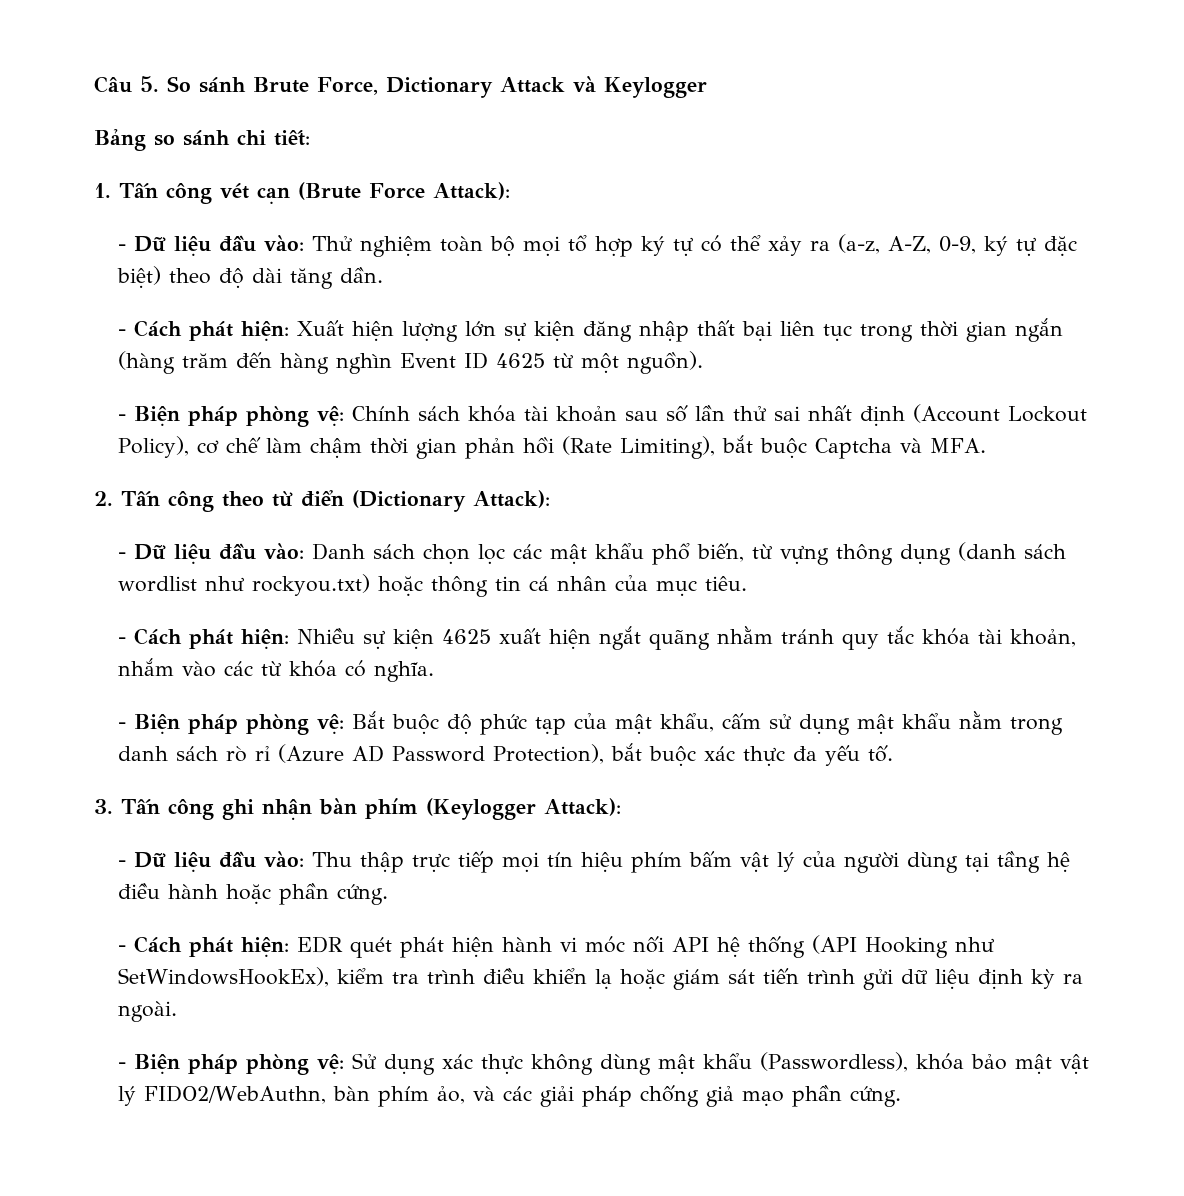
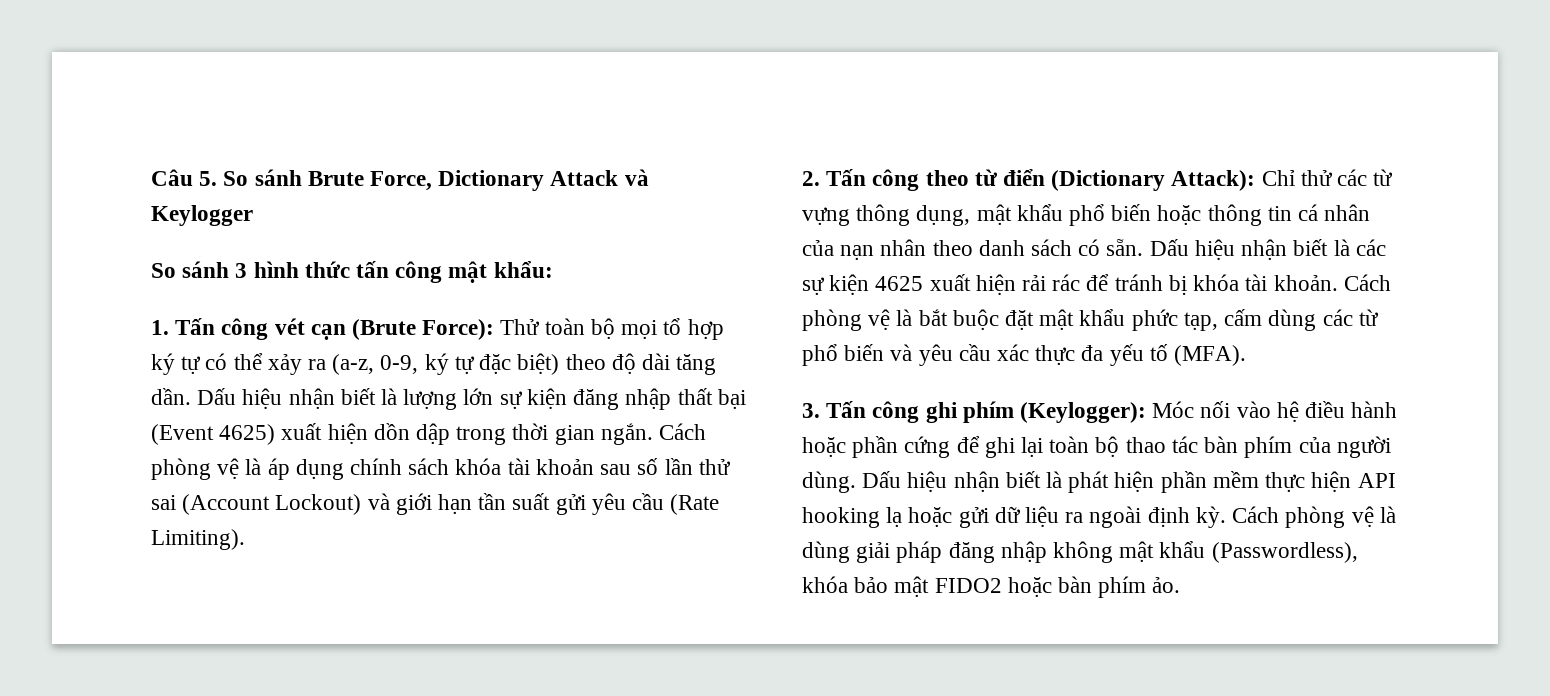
[94,129,310,151] Bảng so sánh chi tiết: -> [151,261,553,283] So sánh 3 hình thức tấn công mật khẩu:
[369,182,510,200] [118,235,433,257] Force Attack): // - Dữ liệu đầu vào: Thử nghiệm -> [422,319,541,340] Force): Thử
[888,236,932,254] A-Z, -> (375, 364) none
[118,320,395,341] // - Cách phát hiện: Xuất hiện -> [197,388,398,409] Dấu hiệu nhận biết là
[780,318,1064,342] [118,351,704,374] [118,406,411,427] liên tục trong thời gian ngắn (hàng trăm đến hàng nghìn Event ID 4625 từ một nguồn). // - Biện pháp phòng vệ: Chính -> [151,423,707,445] [151,458,403,480] (Event 4625) xuất hiện dồn dập trong thời gian ngắn. Cách phòng vệ là áp dụng chính
[808,404,1088,426] [118,435,987,459] nhất định (Account Lockout Policy), cơ chế làm chậm thời gian phản hồi (Rate Limiting), bắt buộc Captcha và MFA. -> [182,493,720,515] [151,529,245,550] (Account Lockout) và giới hạn tần suất gửi yêu cầu (Rate Limiting).
[118,542,1067,565] [118,574,371,596] // - Dữ liệu đầu vào: Danh sách chọn lọc các mật khẩu phổ biến, từ vựng thông dụng (danh sách wordlist như rockyou.txt) -> [1261,169,1394,186] [802,204,1152,226] Chỉ thử các từ vựng thông dụng, mật khẩu phổ biến
[656,576,748,596] [118,628,356,649] mục tiêu. // - Cách phát hiện: Nhiều -> [840,239,1386,260] nạn nhân theo danh sách có sẵn. Dấu hiệu nhận biết là các
[599,626,1077,650] [118,658,435,682] [118,711,1064,735] [118,743,697,766] ngắt quãng nhằm tránh quy tắc khóa tài khoản, nhắm vào các từ khóa có nghĩa. // - Biện pháp phòng vệ: Bắt buộc độ phức tạp của mật khẩu, cấm sử dụng mật khẩu nằm trong danh sách rò rỉ (Azure AD Password Protection), bắt buộc -> [1022,274,1391,295] [802,309,1379,331] [802,344,991,366] rải rác để tránh bị khóa tài khoản. Cách phòng vệ là bắt buộc đặt mật khẩu phức tạp, cấm dùng các từ phổ biến và yêu cầu
[868,745,894,762] tố. -> [1149,344,1247,366] tố (MFA).
[262,798,621,820] [118,851,1041,873] nhận bàn phím (Keylogger Attack): // - Dữ liệu đầu vào: Thu thập trực tiếp mọi tín hiệu phím bấm vật lý của người dùng tại tầng -> [962,401,1271,423] phím (Keylogger): Móc nối vào
[337,884,389,905] [118,935,996,958] [118,967,1084,990] [118,1001,178,1022] [118,1053,652,1075] cứng. // - Cách phát hiện: EDR quét phát hiện hành vi móc nối API hệ thống (API Hooking như SetWindowsHookEx), kiểm tra trình điều khiển lạ hoặc giám sát tiến trình gửi dữ liệu định kỳ ra ngoài. // - Biện pháp phòng vệ: Sử dụng xác thực không dùng -> [904,436,1391,458] [802,471,1396,493] [802,506,1396,528] [802,541,1114,563] cứng để ghi lại toàn bộ thao tác bàn phím của người dùng. Dấu hiệu nhận biết là phát hiện phần mềm thực hiện API hooking lạ hoặc gửi dữ liệu ra ngoài định kỳ. Cách phòng vệ là dùng giải pháp đăng nhập không
[1060,1054,1090,1074] [118,1085,902,1107] vật lý FIDO2/WebAuthn, bàn phím ảo, và các giải pháp chống giả mạo phần cứng. -> [934,576,1181,598] FIDO2 hoặc bàn phím ảo.

